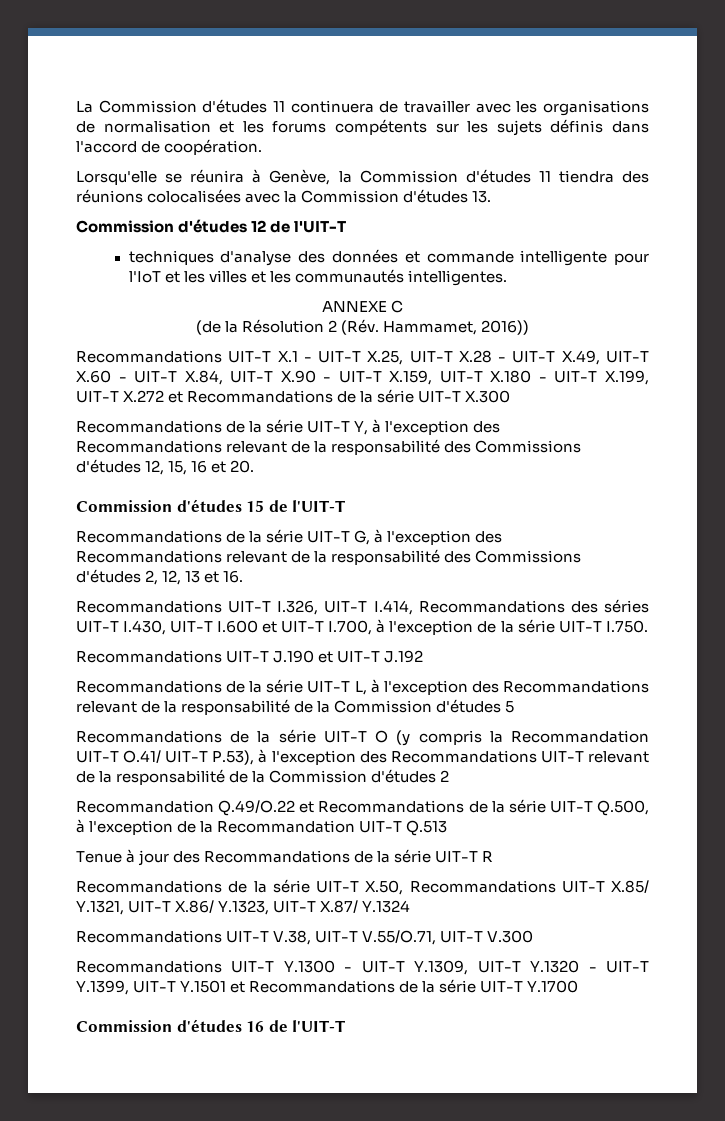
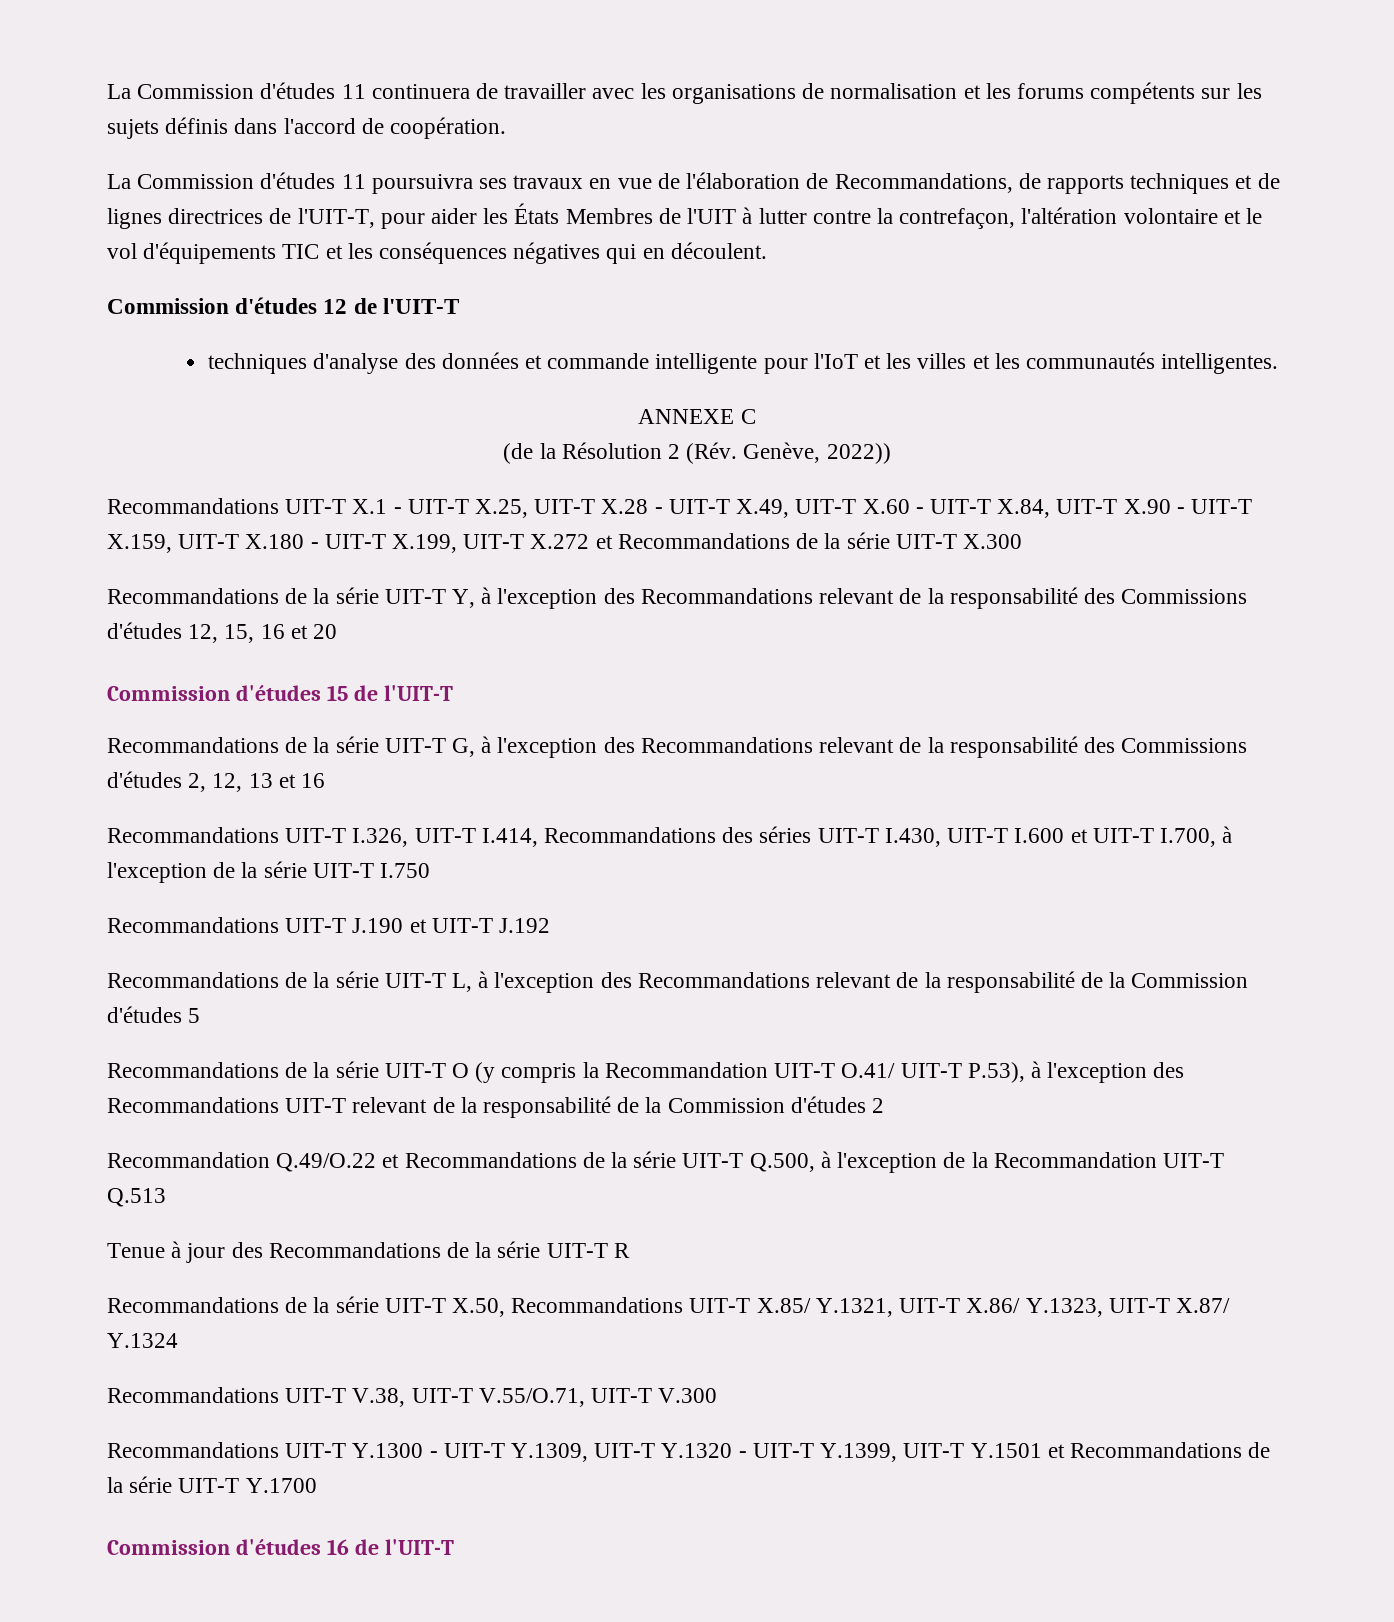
[76,169,650,185] [76,189,492,203] Lorsqu'elle se réunira à Genève, la Commission d'études 11 tiendra des réunions colocalisées avec la Commission d'études 13. -> [107,172,1280,194] [107,203,1262,229] [107,242,767,264] La Commission d'études 11 poursuivra ses travaux en vue de l'élaboration de Recommandations, de rapports techniques et de lignes directrices de l'UIT-T, pour aider les États Membres de l'UIT à lutter contre la contrefaçon, l'altération volontaire et le vol d'équipements TIC et les conséquences négatives qui en découlent.
[383,320,530,335] Hammamet, 2016)) -> [743,442,891,464] Genève, 2022))
[230,460,255,473] 20. -> [313,624,338,639] 20
[223,570,244,583] 16. -> [301,773,326,788] 16
[605,620,648,633] I.750. -> [380,863,431,878] I.750

